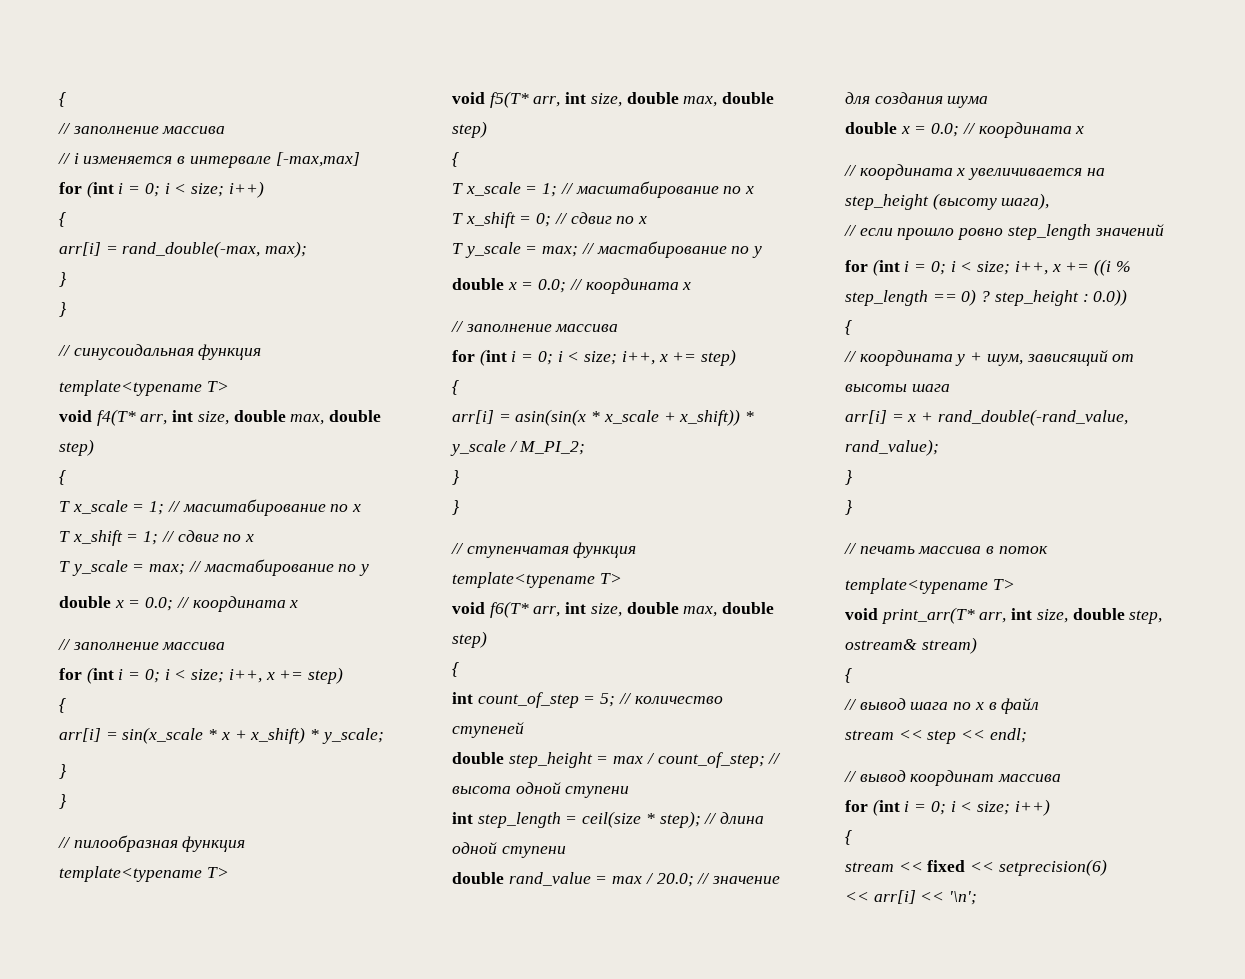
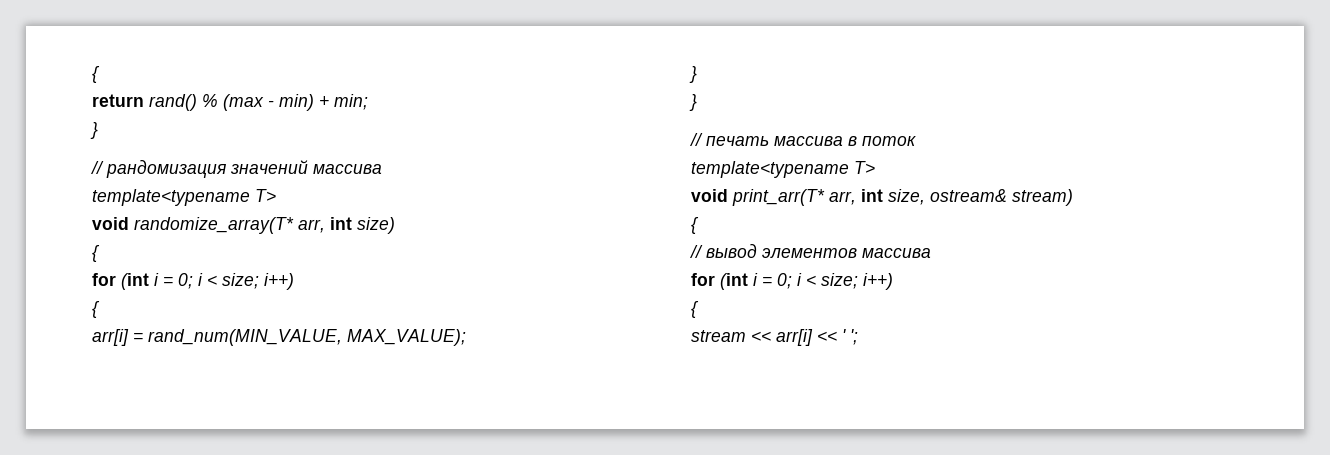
[59,92,66,107] [58,123,226,134] [58,152,360,168] { // // заполнение массива // // i изменяется в интервале [-max,max] -> [92,66,100,83] [92,94,368,111] [90,122,98,139] [91,160,382,178] [92,189,276,206] [92,217,395,234] [92,245,100,262] { // return rand() % (max - min) + min; // } // // рандомизация значений массива // template<typename T> // void randomize_array(T* arr, int size) // {
[122,241,308,258] [59,272,66,287] [59,302,66,317] [58,344,262,360] [59,380,229,396] [59,409,382,426] [59,439,94,456] [59,470,66,485] [59,499,362,516] [59,530,255,546] [59,559,370,576] [59,596,299,612] [58,639,226,650] [59,667,343,684] [59,698,66,713] [59,727,384,744] [59,764,66,779] [59,794,66,809] [58,835,246,852] [59,866,229,882] [452,91,775,108] [452,121,487,138] [452,152,459,167] [452,181,755,198] [452,212,648,228] [452,241,763,258] [452,278,692,294] [451,321,619,332] [452,349,736,366] [452,380,459,395] [452,409,755,426] [450,440,586,456] [452,470,459,485] [452,500,459,515] [451,542,637,558] [452,572,622,588] [452,601,775,618] [452,631,487,648] [452,662,459,677] [452,692,723,708] [452,722,524,738] [452,752,782,768] [452,782,630,798] [452,811,765,828] [452,842,566,858] [452,872,781,887] [845,92,989,108] [845,122,1085,138] [844,164,1105,180] [845,193,1050,210] [844,224,1164,240] [845,259,1131,276] [845,289,1128,306] [845,320,852,335] [844,350,1135,366] [845,384,950,392] [845,409,1128,426] [845,439,939,456] rand_double(-max, max); // } // } // // синусоидальная функция // template<typename T> // void f4(T* arr, int size, double max, double step) // { // T x_scale = 1; // масштабирование по x // T x_shift = 1; // сдвиг по х // T y_scale = max; // мастабирование по y // double x = 0.0; // координата x // // заполнение массива // for (int i = 0; i < size; i++, x += step) // { // arr[i] = sin(x_scale * x + x_shift) * y_scale; // } // } // // пилообразная функция // template<typename T> // void f5(T* arr, int size, double max, double step) // { // T x_scale = 1; // масштабирование по x // T x_shift = 0; // сдвиг по х // T y_scale = max; // мастабирование по y // double x = 0.0; // координата x // // заполнение массива // for (int i = 0; i < size; i++, x += step) // { // arr[i] = asin(sin(x * x_scale + x_shift)) * y_scale / M_PI_2; // } // } // // ступенчатая функция // template<typename T> // void f6(T* arr, int size, double max, double step) // { // int count_of_step = 5; // количество ступеней // double step_height = max / count_of_step; // высота одной ступени // int step_length = ceil(size * step); // длина одной ступени // double rand_value = max / 20.0; // значение для создания шума // double x = 0.0; // координата x // // координата x увеличивается на step_height (высоту шага), // // если прошло ровно step_length значений // for (int i = 0; i < size; i++, x += ((i % step_length == 0) ? step_height : 0.0)) // { // // координата y + шум, зависящий от высоты шага // arr[i] = x + rand_double(-rand_value, rand_value); -> [148,329,466,346] rand_num(MIN_VALUE, MAX_VALUE);
[1072,608,1163,624] double step, -> (925, 197) none
[910,698,1040,714] [845,728,1027,744] [844,770,995,786] шага по x в файл // stream << step << endl; // // вывод координат -> [762,248,857,258] элементов
[927,859,1107,876] [845,890,978,905] fixed << setprecision(6) // << arr[i] << '\n'; -> [776,329,858,346] arr[i] << ' ';

